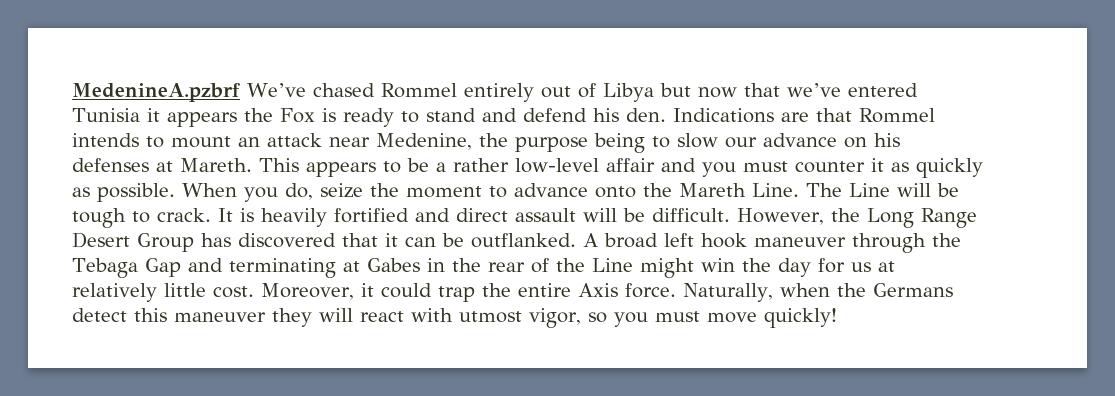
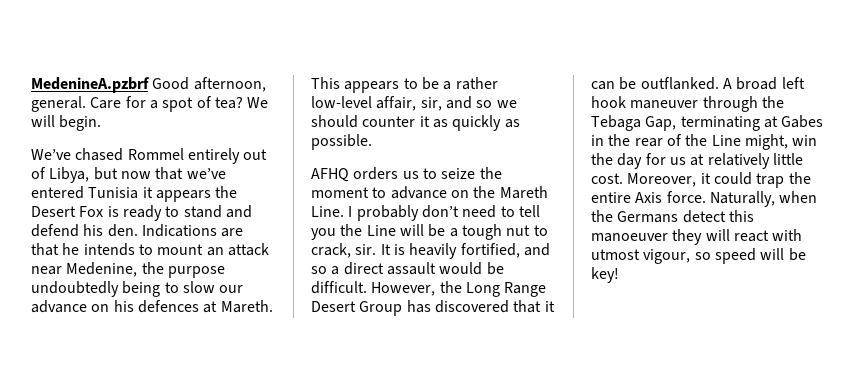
(240, 92) none -> [152,77,266,92] [31,96,269,112] [31,115,102,131] Good afternoon, general. Care for a spot of tea? We will begin. //
[602,83,654,102] Libya -> [49,167,90,183] Libya,
(273, 115) none -> [31,206,76,217] Desert
[858,108,935,123] Rommel -> [62,243,80,255] he
(588, 144) none -> [31,281,119,297] undoubtedly
[72,158,149,172] defenses -> [137,300,199,313] defences
[606,158,788,177] affair and you must -> [376,96,517,111] [311,115,358,128] affair, sir, and so we should
[182,183,313,202] When you do, -> [311,167,437,182] // AFHQ orders us to
[595,186,636,198] onto -> [450,190,469,198] on
[806,183,959,197] [72,208,450,228] The Line will be tough to crack. It is heavily fortified and -> [348,205,540,221] [311,224,548,240] [311,243,550,259] [311,266,340,275] I probably don’t need to tell you the Line will be a tough nut to crack, sir. It is heavily fortified, and so a
[583,208,617,222] will -> [439,262,483,275] would
[144,258,223,277] Gap and -> [645,116,677,131] Gap,
[639,258,694,278] might -> [744,134,788,150] might,
[174,312,266,322] maneuver -> [591,233,668,242] manoeuver
[529,308,837,328] vigor, so you must move quickly! -> [643,248,806,264] [591,267,619,283] vigour, so speed will be key!

